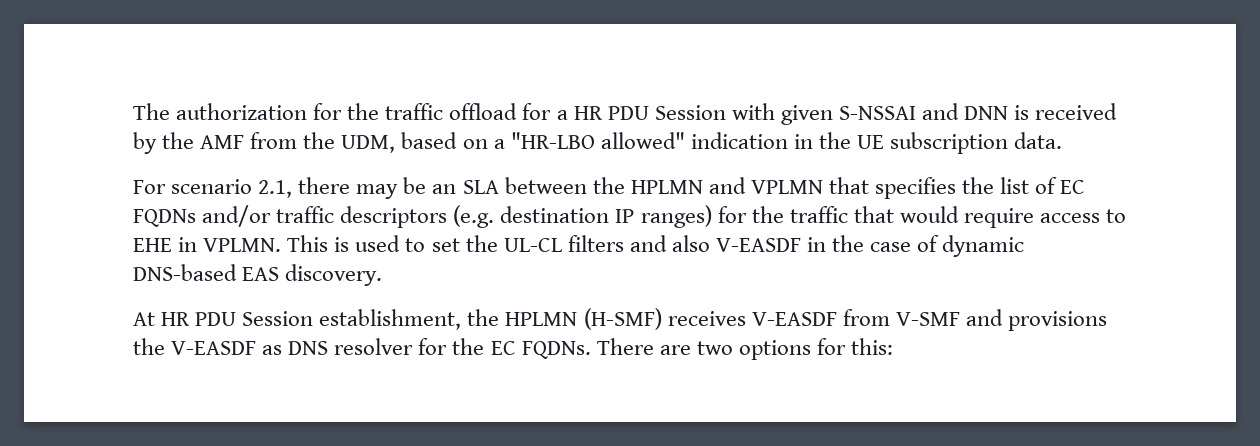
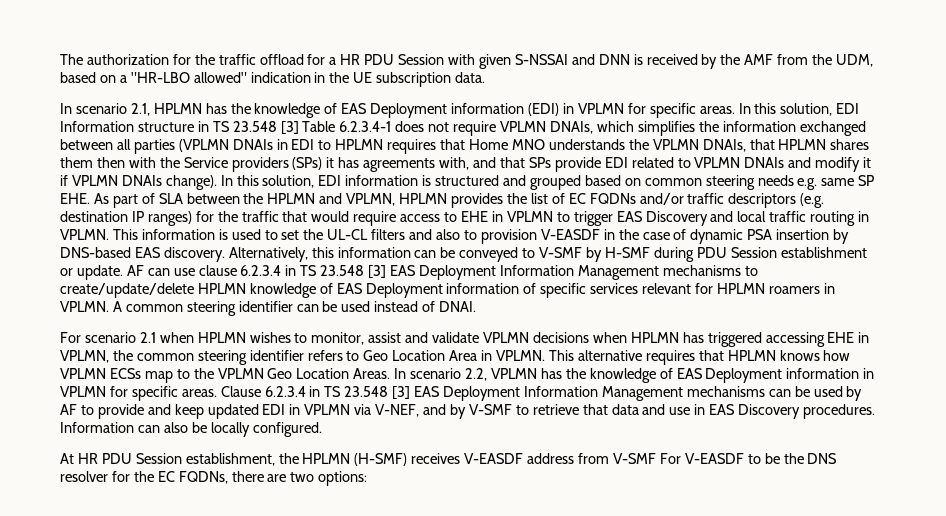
[133,180,166,194] For -> [60,103,72,114] In
[298,177,457,199] there may be an -> [153,103,860,118] [60,121,866,136] [60,139,870,154] [60,157,872,172] [60,175,875,190] [60,193,155,208] HPLMN has the knowledge of EAS Deployment information (EDI) in VPLMN for specific areas. In this solution, EDI Information structure in TS 23.548 [3] Table 6.2.3.4-1 does not require VPLMN DNAIs, which simplifies the information exchanged between all parties (VPLMN DNAIs in EDI to HPLMN requires that Home MNO understands the VPLMN DNAIs, that HPLMN shares them then with the Service providers (SPs) it has agreements with, and that SPs provide EDI related to VPLMN DNAIs and modify it if VPLMN DNAIs change). In this solution, EDI information is structured and grouped based on common steering needs e.g. same SP EHE. As part of
[750,177,957,199] VPLMN that specifies -> [346,193,504,208] VPLMN, HPLMN provides
[203,235,329,252] VPLMN. This -> [506,211,870,226] [60,229,215,240] VPLMN to trigger EAS Discovery and local traffic routing in VPLMN. This information
(710, 243) none -> [463,229,537,244] to provision
(1025, 246) none -> [747,229,850,244] PSA insertion by
(383, 275) none -> [228,247,867,262] [60,265,758,280] [60,283,835,298] [60,301,477,316] [60,332,870,347] [60,350,851,365] [60,368,875,383] [60,386,863,401] [60,404,876,419] [60,422,322,437] Alternatively, this information can be conveyed to V-SMF by H-SMF during PDU Session establishment or update. AF can use clause 6.2.3.4 in TS 23.548 [3] EAS Deployment Information Management mechanisms to create/update/delete HPLMN knowledge of EAS Deployment information of specific services relevant for HPLMN roamers in VPLMN. A common steering identifier can be used instead of DNAI. // For scenario 2.1 when HPLMN wishes to monitor, assist and validate VPLMN decisions when HPLMN has triggered accessing EHE in VPLMN, the common steering identifier refers to Geo Location Area in VPLMN. This alternative requires that HPLMN knows how VPLMN ECSs map to the VPLMN Geo Location Areas. In scenario 2.2, VPLMN has the knowledge of EAS Deployment information in VPLMN for specific areas. Clause 6.2.3.4 in TS 23.548 [3] EAS Deployment Information Management mechanisms can be used by AF to provide and keep updated EDI in VPLMN via V-NEF, and by V-SMF to retrieve that data and use in EAS Discovery procedures. Information can also be locally configured.
(837, 319) none -> [527,453,575,464] address
[965,309,1107,331] [133,338,283,355] and provisions the V-EASDF as -> [659,453,804,464] For V-EASDF to be the
[521,338,894,360] FQDNs. There are two options for this: -> [178,471,368,486] FQDNs, there are two options:

